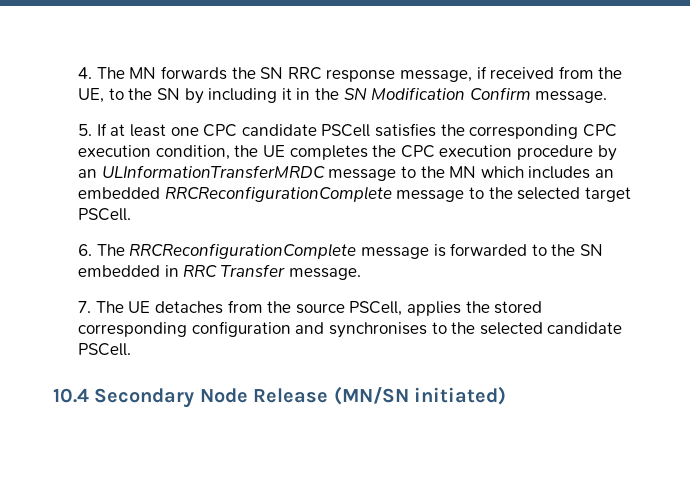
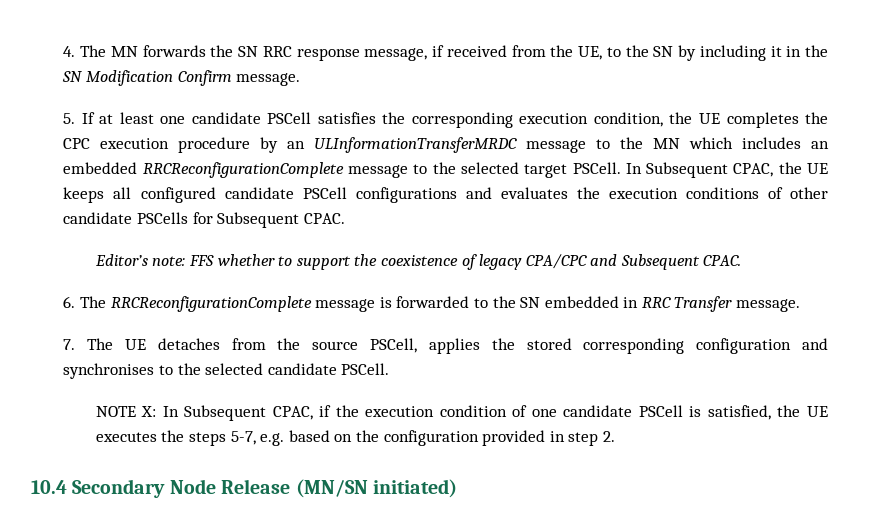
[203,124,238,137] CPC -> (186, 120) none
[582,124,617,137] CPC -> (513, 120) none
(132, 214) none -> [625,162,828,178] [63,187,828,203] [63,212,345,228] [94,254,742,270] In Subsequent CPAC, the UE keeps all configured candidate PSCell configurations and evaluates the execution conditions of other candidate PSCells for Subsequent CPAC. // Editor’s note: FFS whether to support the coexistence of legacy CPA/CPC and Subsequent CPAC.
(132, 349) none -> [95,405,829,421] [95,430,615,446] // NOTE X: In Subsequent CPAC, if the execution condition of one candidate PSCell is satisfied, the UE executes the steps 5-7, e.g. based on the configuration provided in step 2.

